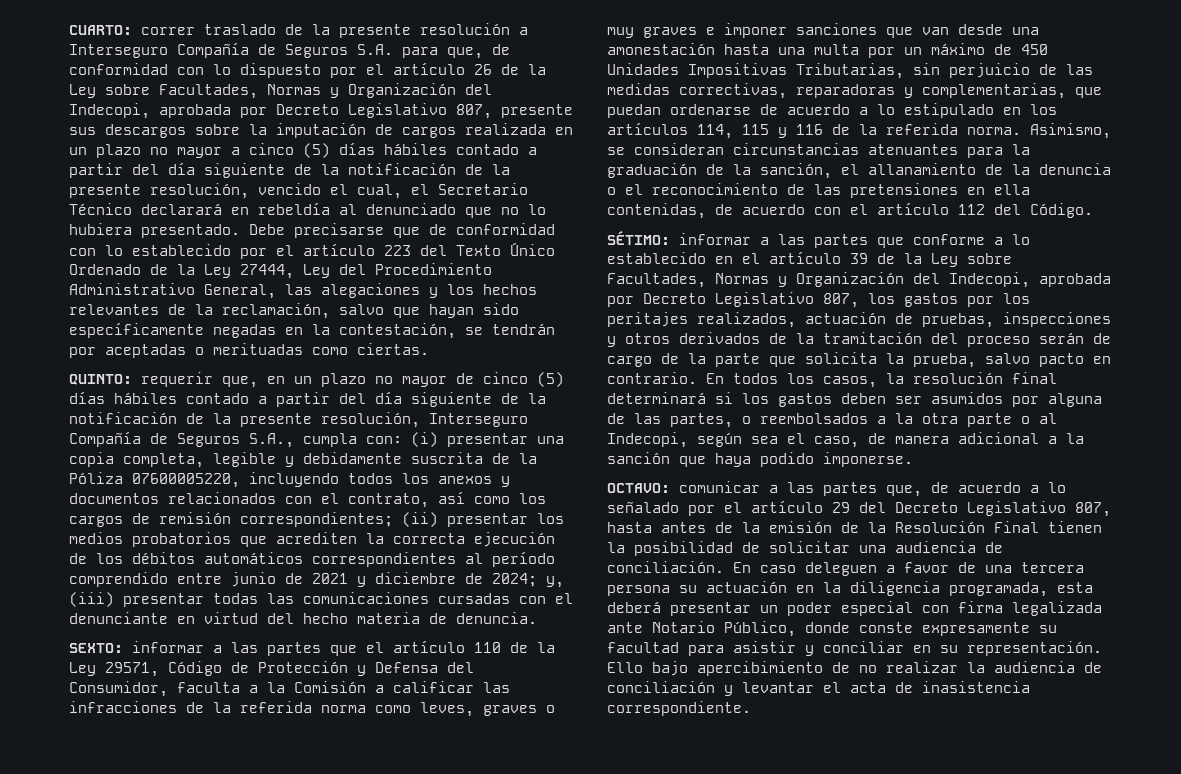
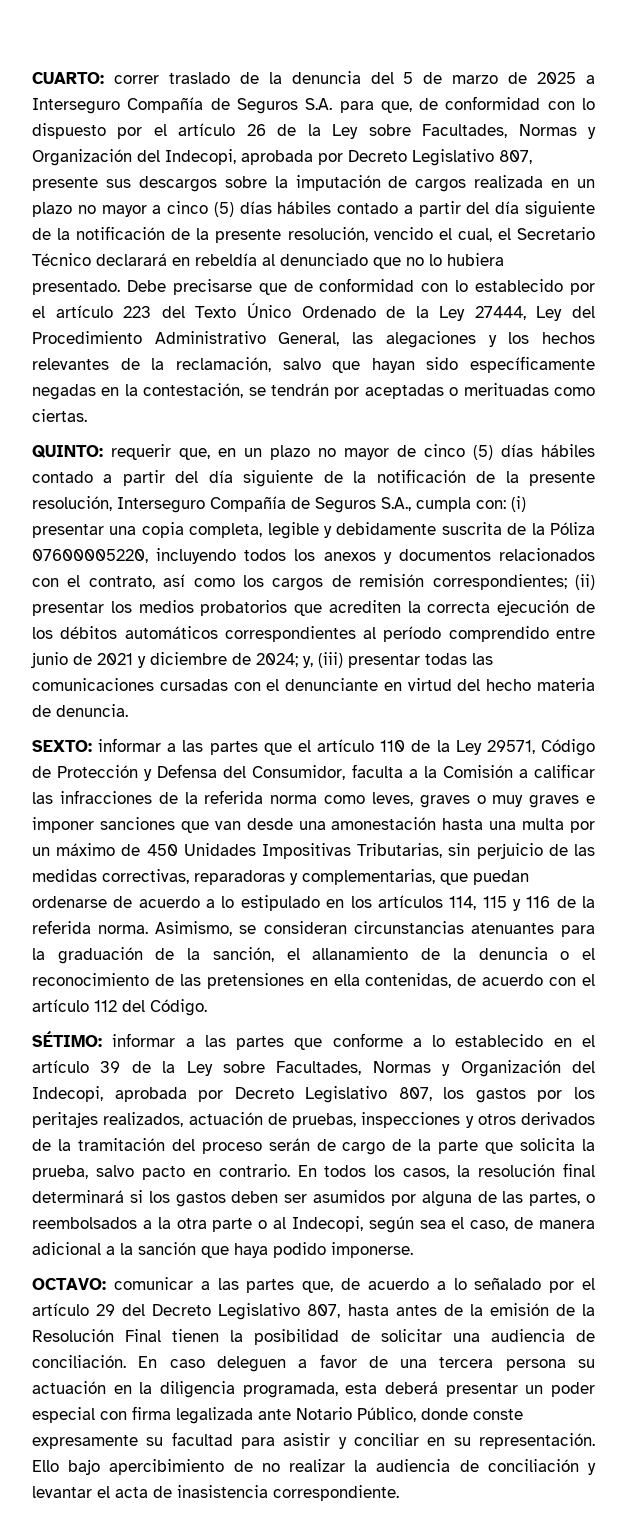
[339,23,510,38] presente resolución -> [291,71,577,84] denuncia del 5 de marzo de 2025

